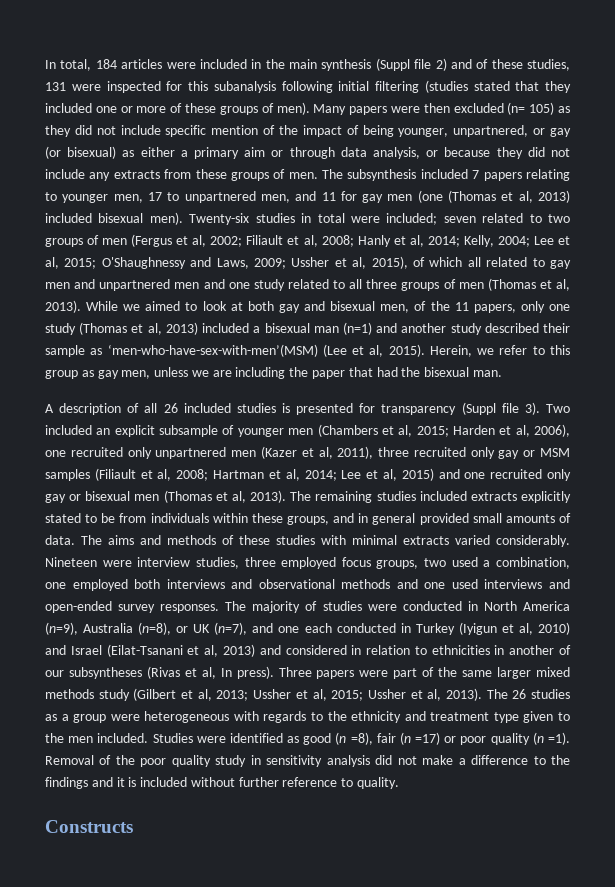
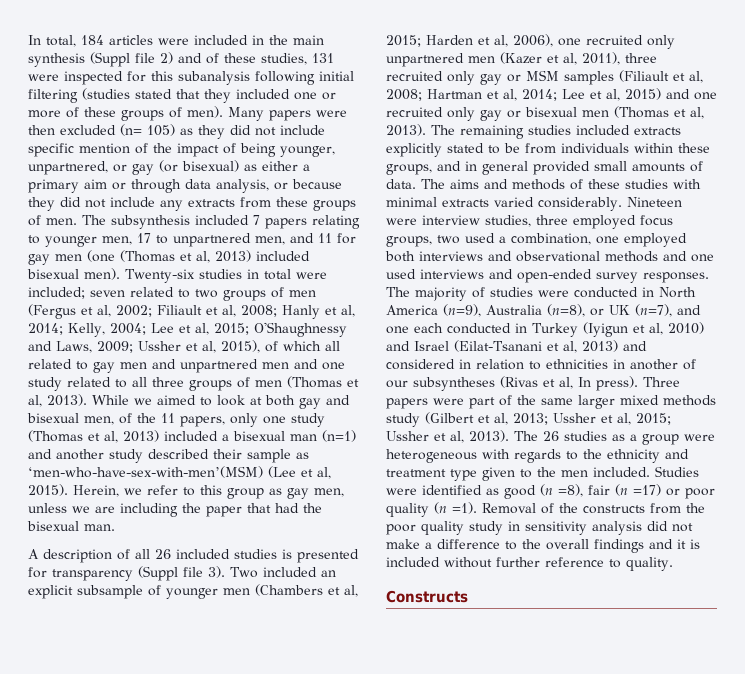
(135, 760) none -> [583,503,705,514] constructs from the
(570, 760) none -> [546,539,589,550] overall

